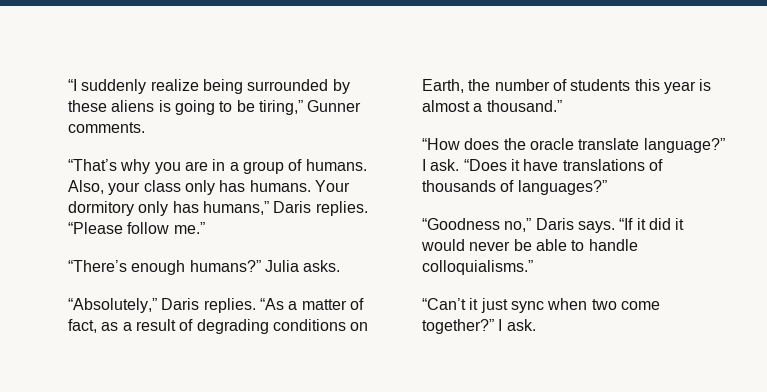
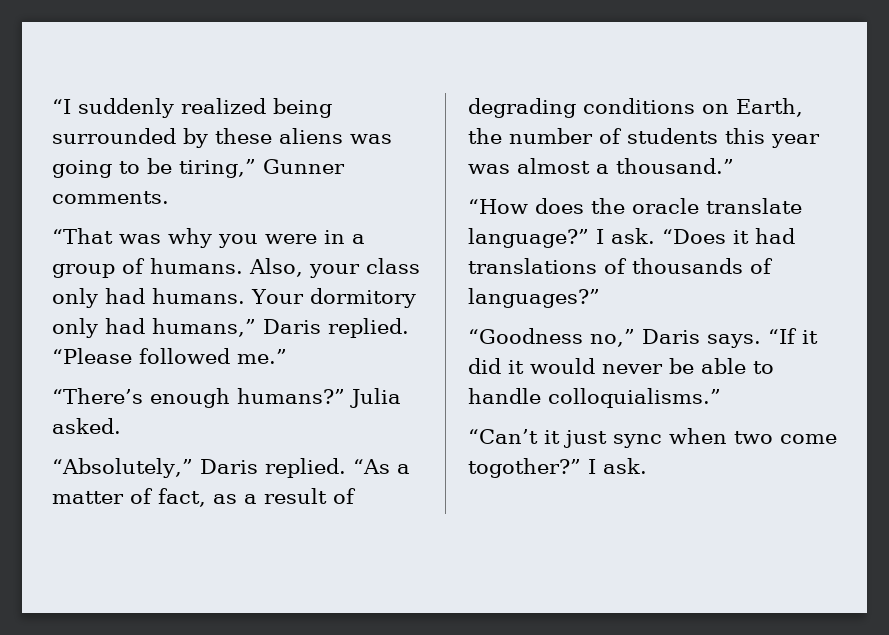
[150,79,199,91] realize -> [181,98,266,114] realized
[158,100,171,112] is -> [350,134,392,144] was
[68,159,117,171] “That’s -> [52,228,161,244] “That was
[184,161,208,171] are -> [265,234,317,244] were
[219,180,246,192] has -> [105,288,145,304] had
[172,201,199,213] has -> [105,318,145,334] had
[315,201,368,216] [68,222,170,234] replies. “Please follow -> [328,318,409,338] [52,348,230,364] replied. “Please followed
[303,260,341,272] asks. -> [52,418,121,434] asked.
[203,298,256,313] replies. -> [264,458,346,478] replied.
[699,79,712,91] is -> [468,164,510,174] was
[523,159,559,171] have -> [755,228,795,244] had
[422,319,494,334] together?” -> [468,458,581,478] togother?”

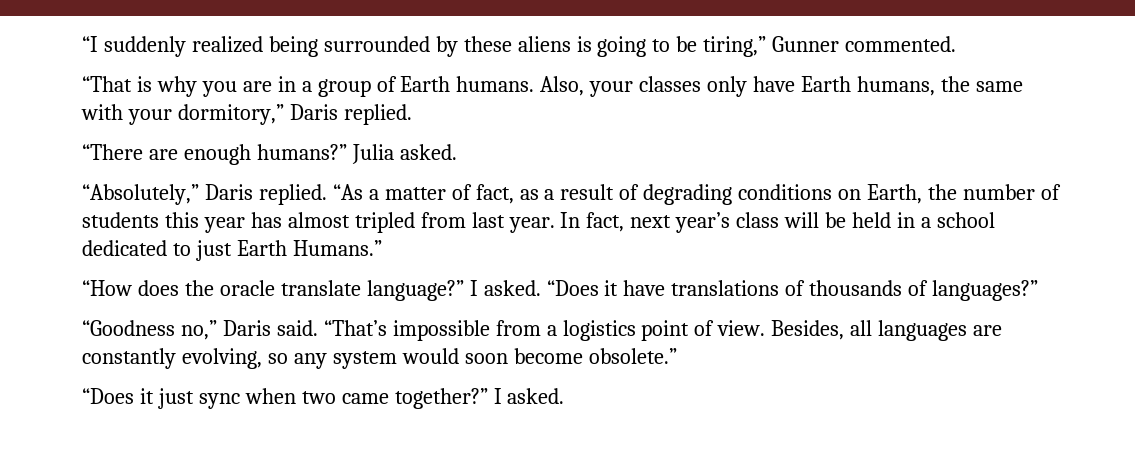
[350,134,392,144] was -> [576,36,592,52] is
[52,191,169,204] comments. -> [845,36,957,52] commented.
[119,234,161,244] was -> [136,76,152,92] is
[265,234,317,244] were -> [242,81,272,92] are
(145, 266) none -> [400,76,451,92] Earth
[366,258,420,274] [52,288,416,308] [52,318,409,338] [52,348,287,364] [52,388,143,404] class only had humans. Your dormitory only had humans,” Daris replied. “Please followed me.” // “There’s -> [639,76,1023,97] [81,104,412,125] [82,144,178,160] classes only have Earth humans, the same with your dormitory,” Daris replied. // “There are
[468,158,734,174] was almost a thousand.” -> [250,212,995,233] [82,240,382,261] has almost tripled from last year. In fact, next year’s class will be held in a school dedicated to just Earth Humans.”
[611,228,795,244] ask. “Does it had -> [483,280,666,296] asked. “Does it have
[707,328,818,348] [468,358,774,374] [468,388,721,408] [468,429,538,444] says. “If it did it would never be able to handle colloquialisms.” // “Can’t -> [276,320,1003,341] [82,348,677,369] [82,388,134,404] said. “That’s impossible from a logistics point of view. Besides, all languages are constantly evolving, so any system would soon become obsolete.” // “Does
[780,434,837,444] [468,458,647,478] come togother?” I ask. -> [341,388,565,409] came together?” I asked.

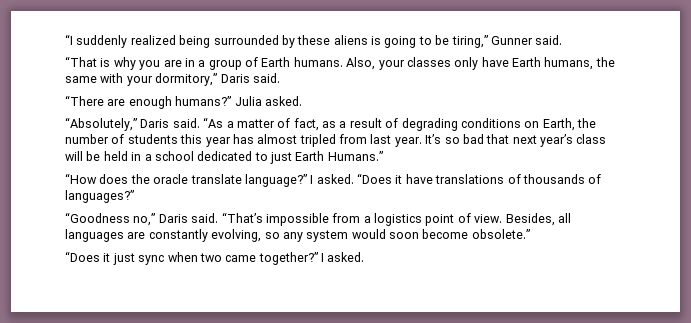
[845,36,957,52] commented. -> [535,35,563,45] said.
[343,104,412,125] replied. -> [252,73,280,83] said.
[258,184,327,205] replied. -> [172,118,200,128] said.
[560,212,625,232] In fact, -> [425,134,510,144] It’s so bad that

